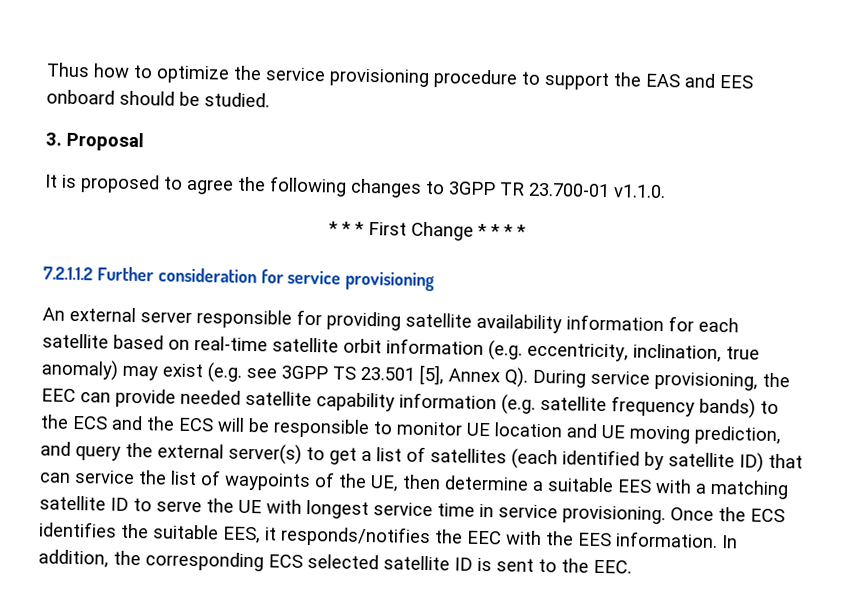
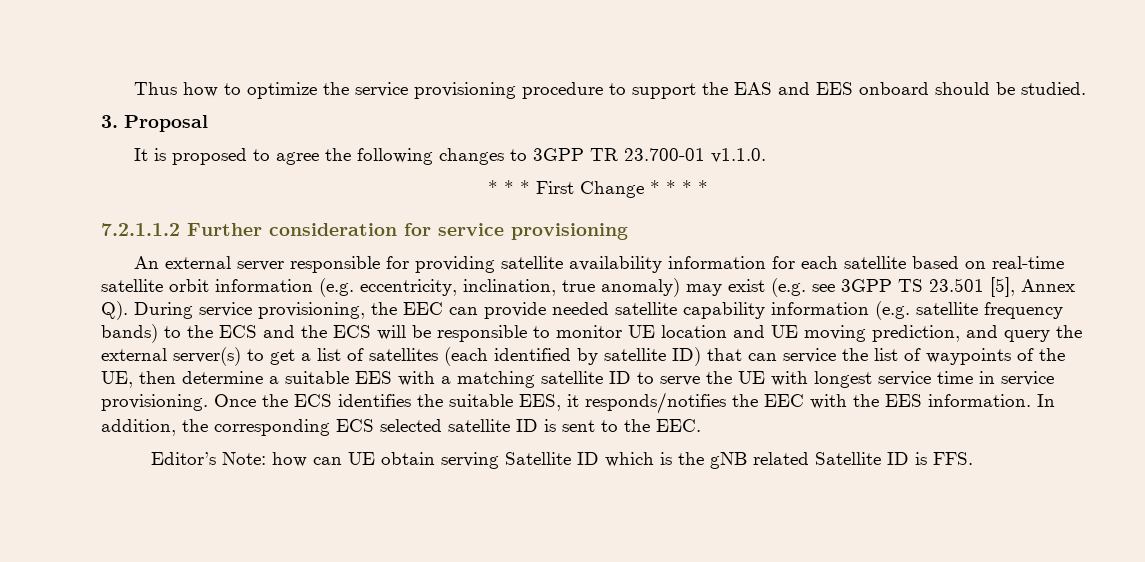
(632, 566) none -> [151,452,974,469] // Editor’s Note: how can UE obtain serving Satellite ID which is the gNB related Satellite ID is FFS.

